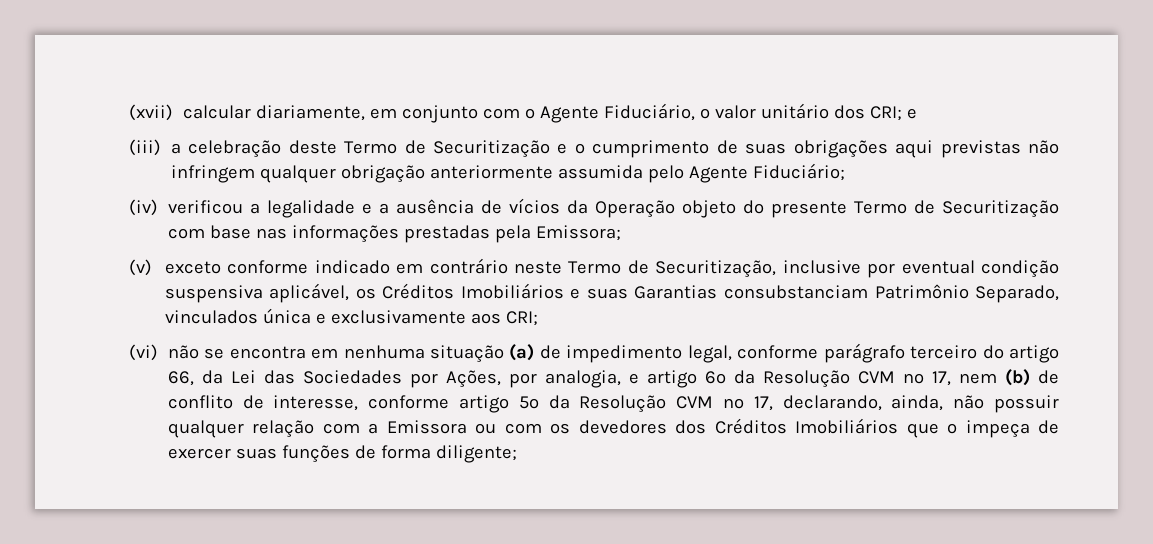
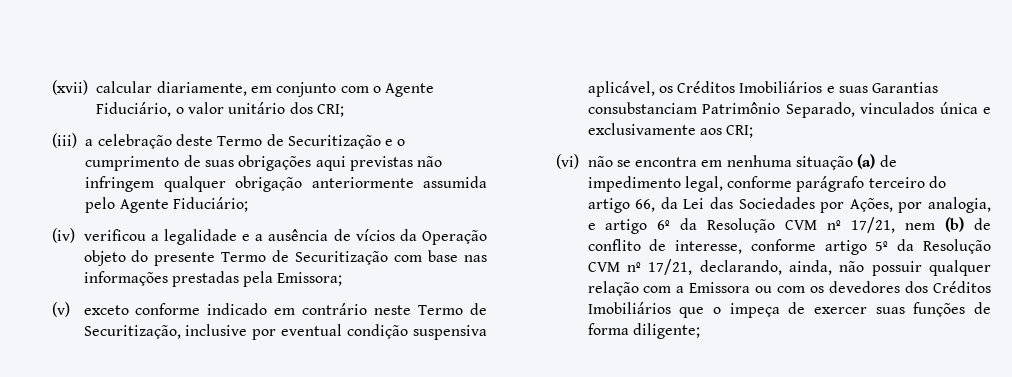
[906,108,917,119] e -> (344, 110) none
[931,371,951,386] 17, -> [851,217,896,233] 17/21,
[753,396,773,411] 17, -> [648,259,693,275] 17/21,

